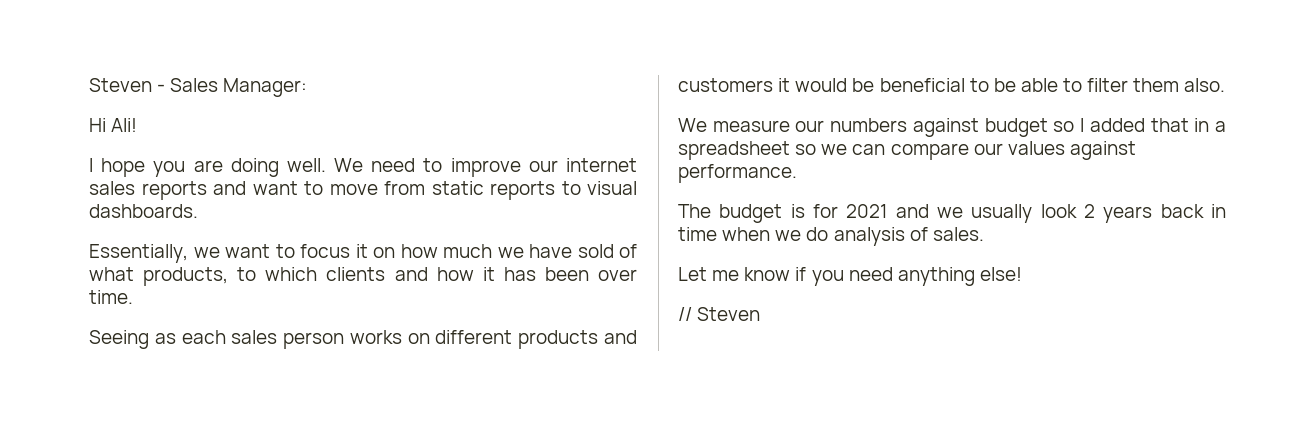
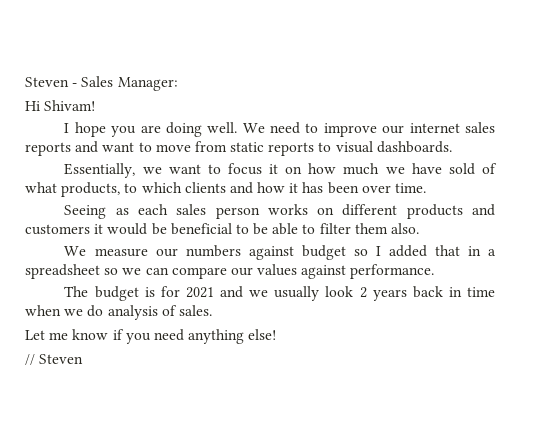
[111,118,138,132] Ali! -> [44,100,96,111] Shivam!

